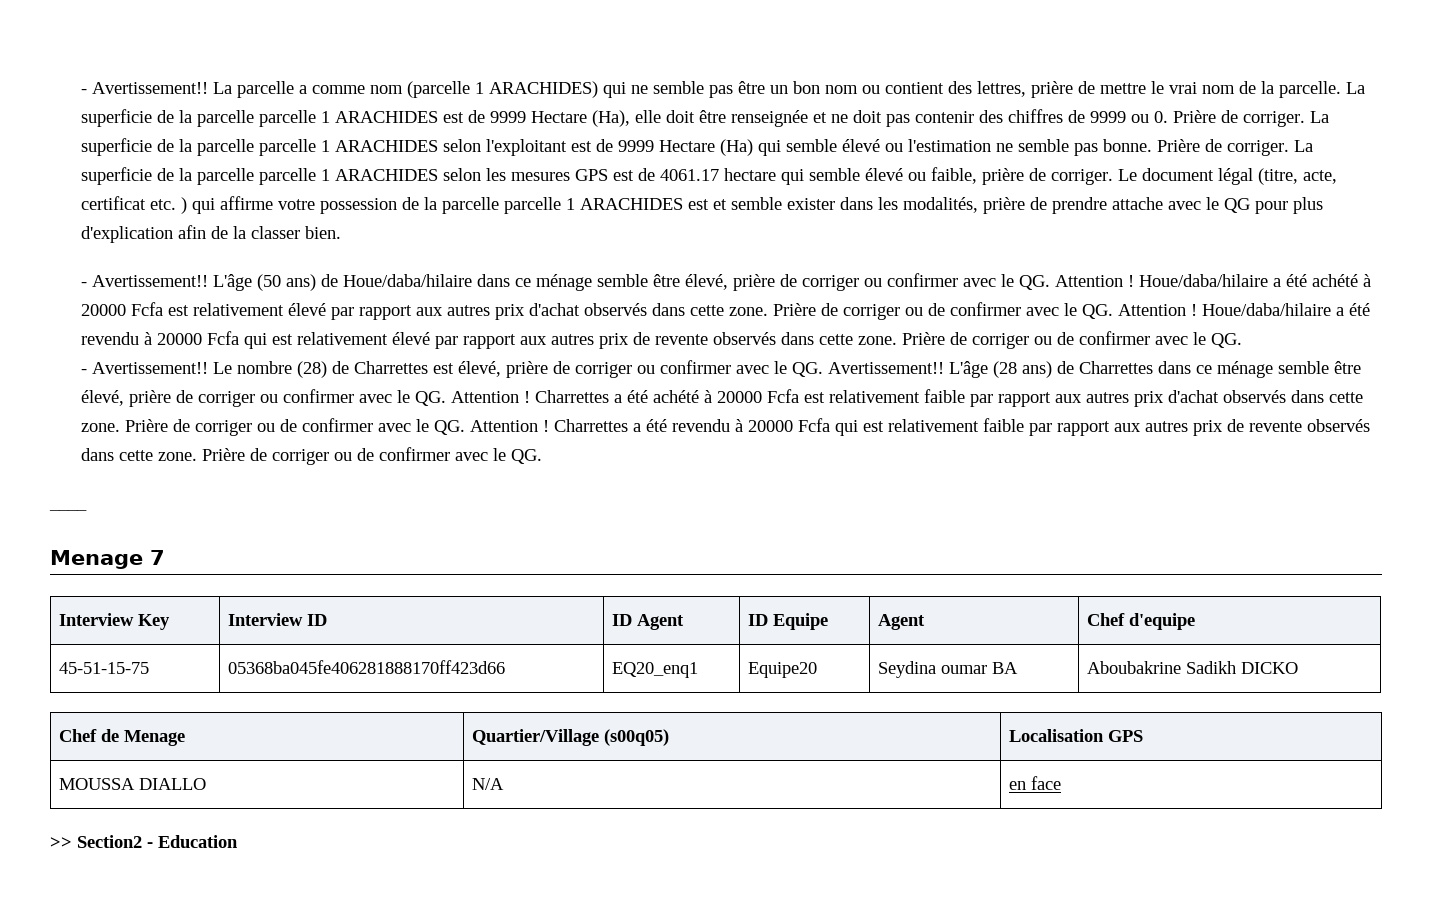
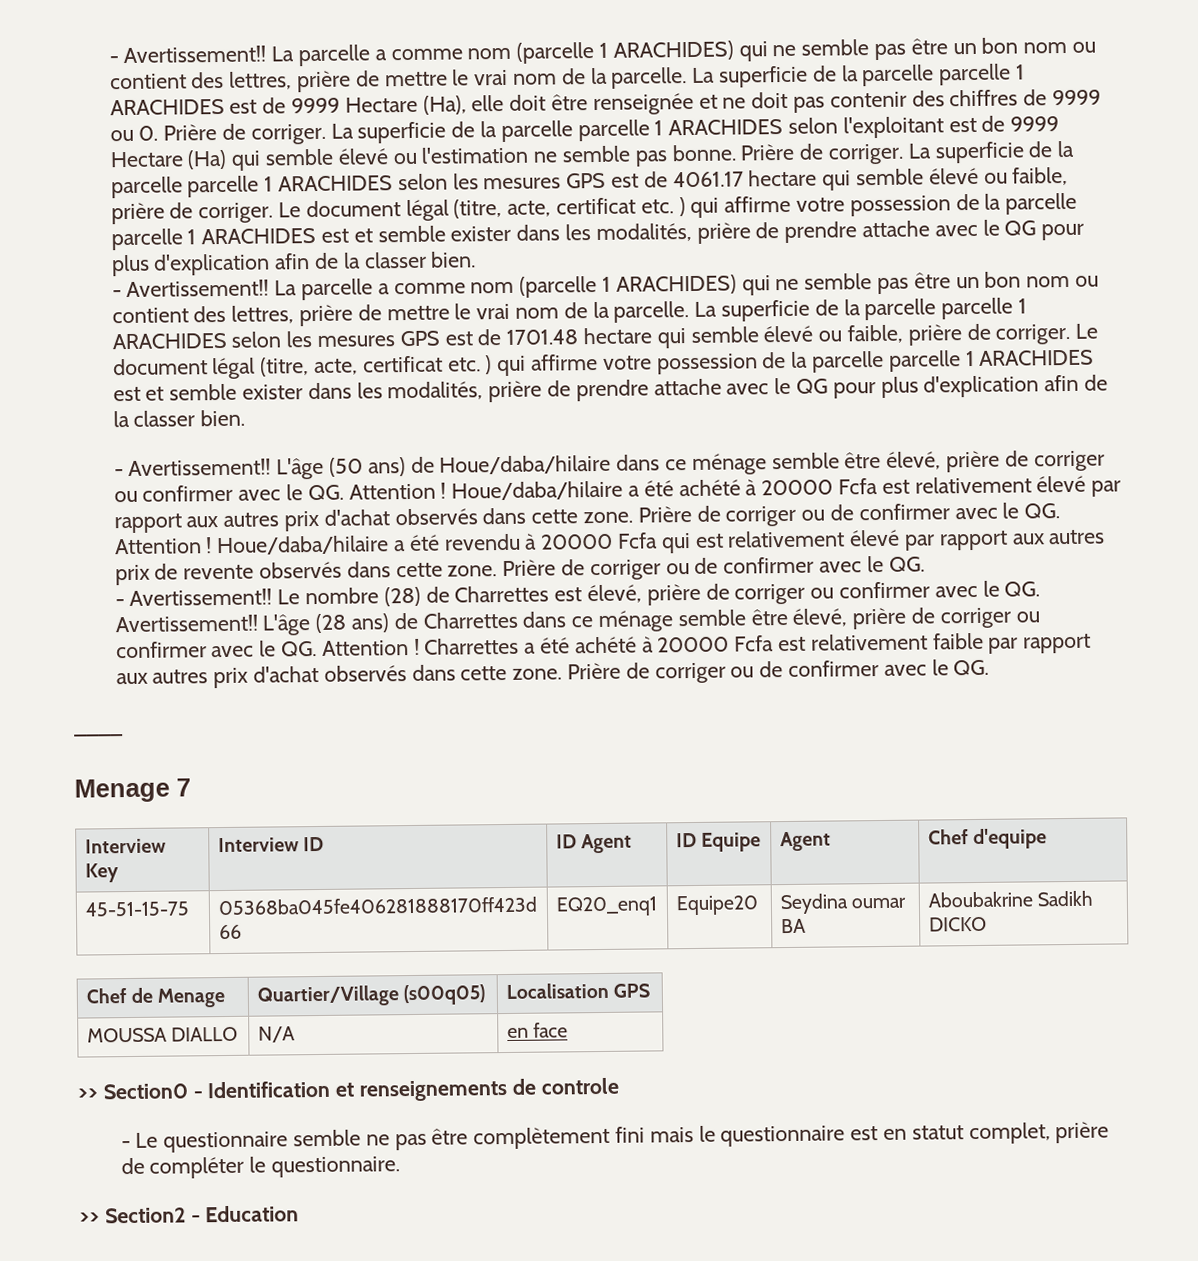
(341, 232) none -> [111,271,1099,301] [111,297,1028,327] [111,323,1099,350] [112,349,1095,380] [112,374,1109,403] [112,409,246,428] // - Avertissement!! La parcelle a comme nom (parcelle 1 ARACHIDES) qui ne semble pas être un bon nom ou contient des lettres, prière de mettre le vrai nom de la parcelle. La superficie de la parcelle parcelle 1 ARACHIDES selon les mesures GPS est de 1701.48 hectare qui semble élevé ou faible, prière de corriger. Le document légal (titre, acte, certificat etc. ) qui affirme votre possession de la parcelle parcelle 1 ARACHIDES est et semble exister dans les modalités, prière de prendre attache avec le QG pour plus d'explication afin de la classer bien.
[469,418,1370,436] [80,447,542,465] Attention ! Charrettes a été revendu à 20000 Fcfa qui est relativement faible par rapport aux autres prix de revente observés dans cette zone. Prière de corriger ou de confirmer avec le QG. -> (990, 667) none
(1061, 783) none -> [77,1077,619,1102] [120,1121,1110,1153] [120,1156,400,1179] // >> Section0 - Identification et renseignements de controle // - Le questionnaire semble ne pas être complètement fini mais le questionnaire est en statut complet, prière de compléter le questionnaire.

